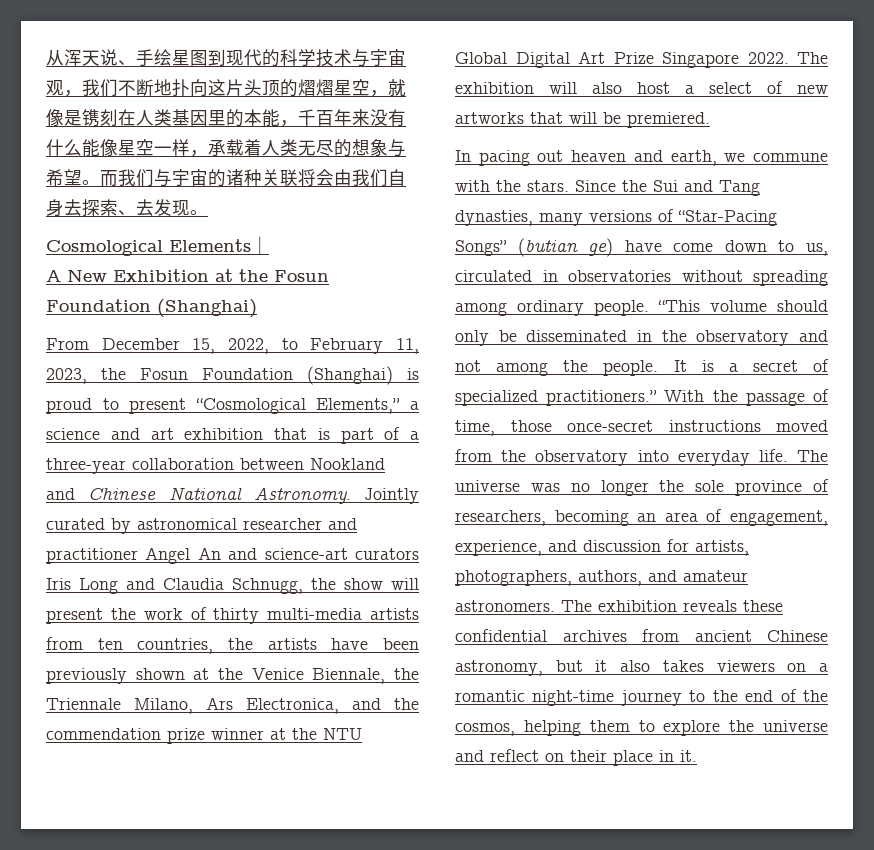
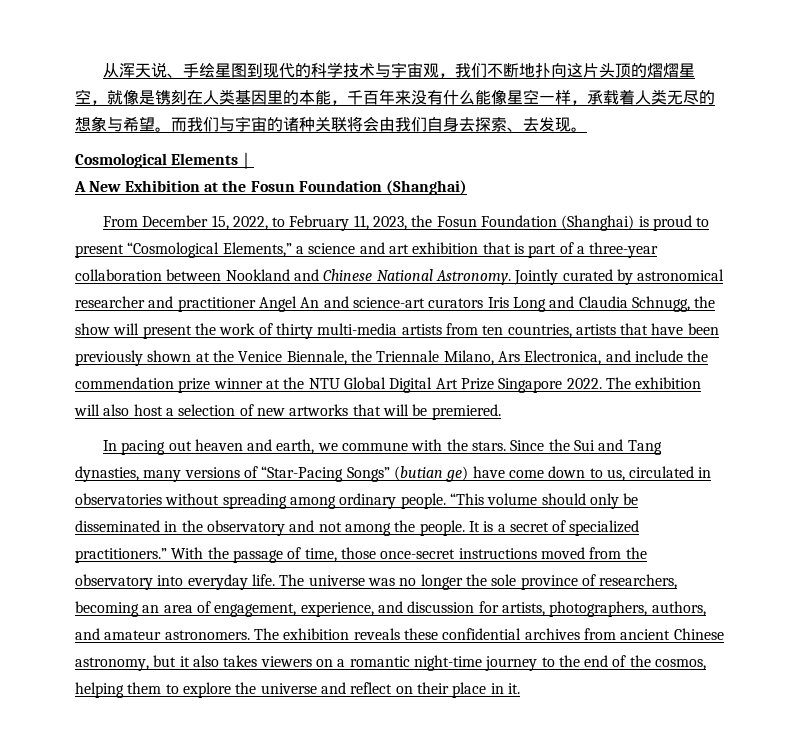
[227,638,317,650] the artists -> [575,323,649,335] artists that
(381, 704) none -> [634,350,683,362] include
[709,82,752,94] select -> [178,404,236,416] selection

